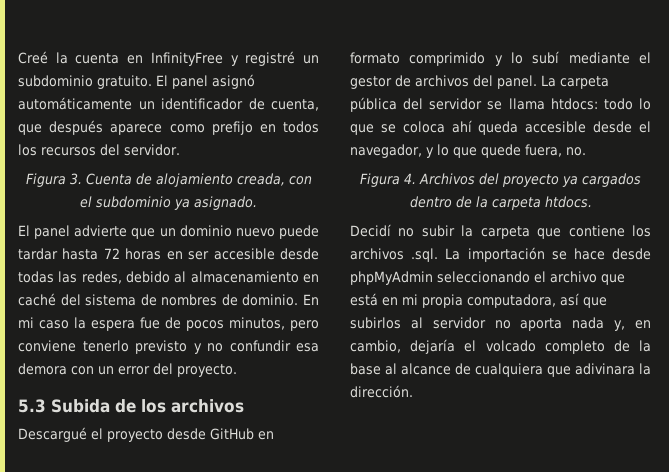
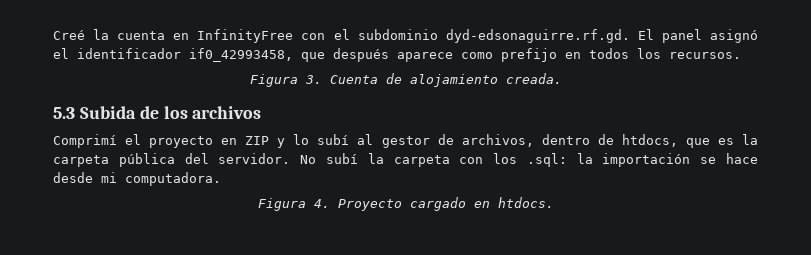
[230,51,319,66] [18,74,255,89] [18,97,319,111] y registré un subdominio gratuito. El panel asignó automáticamente un identificador de cuenta, -> [301,29,759,43] [53,48,293,62] con el subdominio dyd-edsonaguirre.rf.gd. El panel asignó el identificador if0_42993458,
[41,144,180,156] recursos del servidor. -> [669,52,741,59] recursos.
[236,173,312,186] [80,196,257,210] [18,225,319,239] [18,248,319,260] [18,271,319,284] [18,293,319,306] [18,317,319,331] [18,340,319,354] [18,363,237,377] creada, con el subdominio ya asignado. // El panel advierte que un dominio nuevo puede tardar hasta 72 horas en ser accesible desde todas las redes, debido al almacenamiento en caché del sistema de nombres de dominio. En mi caso la espera fue de pocos minutos, pero conviene tenerlo previsto y no confundir esa demora con un error del proyecto. -> [505,73,562,84] creada.
[18,427,87,442] Descargué -> [53,134,117,148] Comprimí
[167,428,274,440] [350,51,651,66] [350,75,609,89] [350,97,651,112] [350,120,651,135] [350,144,586,158] [360,173,641,187] [409,196,592,210] [350,224,651,239] [350,247,651,262] [350,271,625,285] [350,293,607,308] [350,317,651,331] [350,339,651,354] [350,363,651,377] [350,385,413,398] desde GitHub en formato comprimido y lo subí mediante el gestor de archivos del panel. La carpeta pública del servidor se llama htdocs: todo lo que se coloca ahí queda accesible desde el navegador, y lo que quede fuera, no. // Figura 4. Archivos del proyecto ya cargados dentro de la carpeta htdocs. // Decidí no subir la carpeta que contiene los archivos .sql. La importación se hace desde phpMyAdmin seleccionando el archivo que está en mi propia computadora, así que subirlos al servidor no aporta nada y, en cambio, dejaría el volcado completo de la base al alcance de cualquiera que adivinara la dirección. -> [221,134,758,148] [53,153,759,167] [53,172,221,186] [257,197,554,211] en ZIP y lo subí al gestor de archivos, dentro de htdocs, que es la carpeta pública del servidor. No subí la carpeta con los .sql: la importación se hace desde mi computadora. // Figura 4. Proyecto cargado en htdocs.

